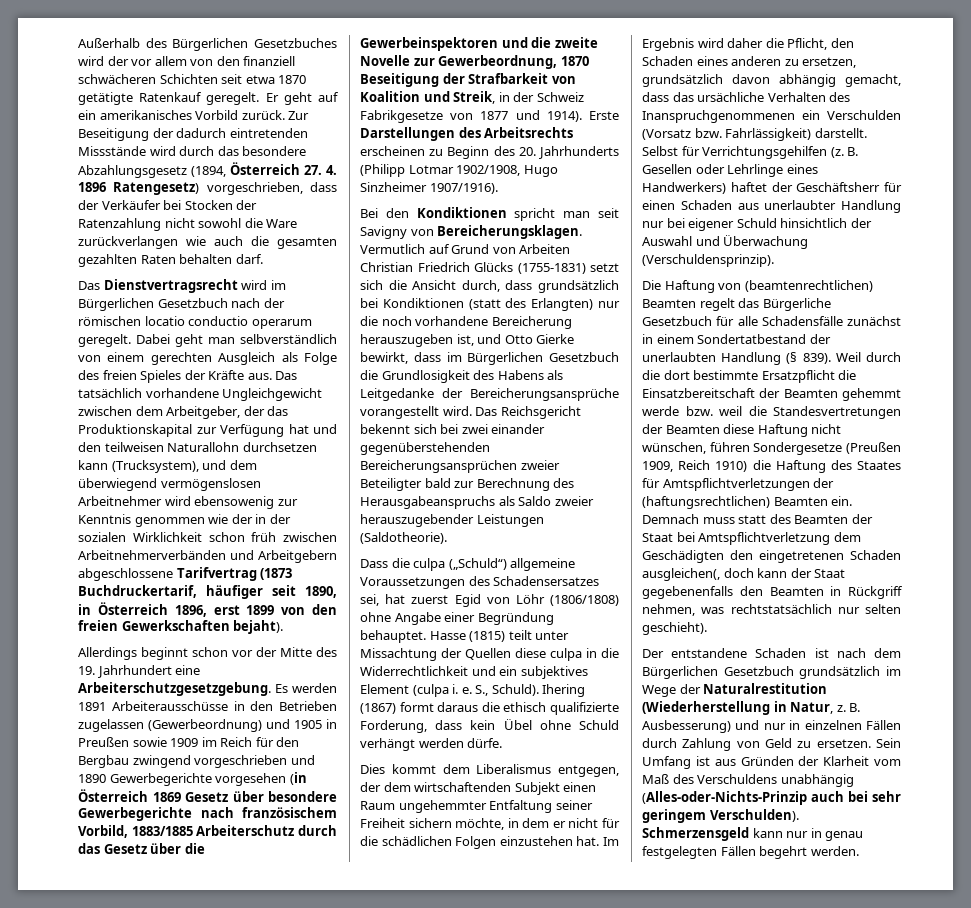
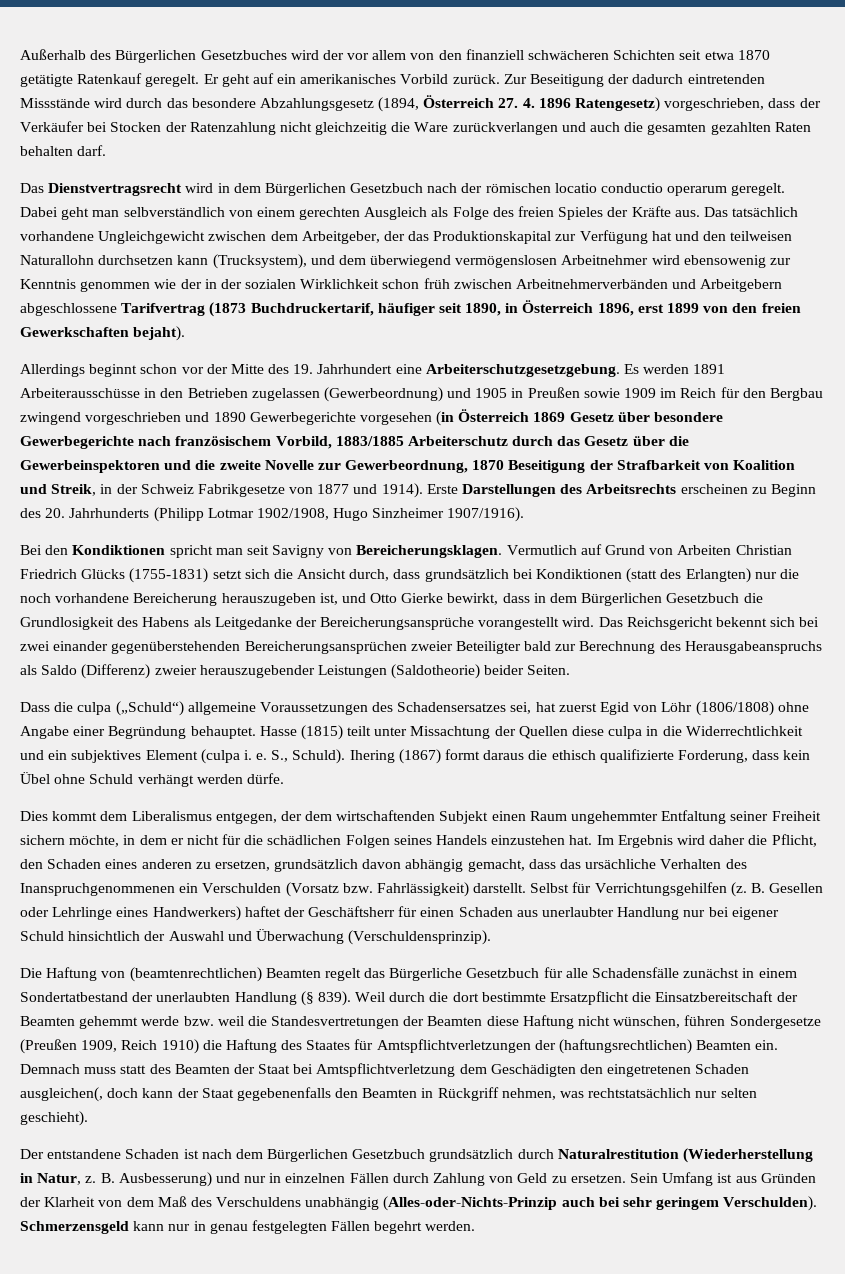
[198,218,242,228] sowohl -> [315,122,388,135] gleichzeitig
[186,236,206,246] wie -> [561,122,586,132] und
[270,280,286,290] im -> [217,183,261,193] in dem
[446,352,462,362] im -> [533,593,578,603] in dem
(552, 501) none -> [81,664,151,679] (Differenz)
[360,532,447,544] (Saldotheorie). -> [391,664,571,679] (Saldotheorie) beider Seiten.
(497, 842) none -> [393,835,488,845] seines Handels
[886,666,901,676] [642,684,701,697] im Wege der -> [517,1149,554,1159] durch
[874,759,901,766] vom -> [98,1197,154,1207] von dem

